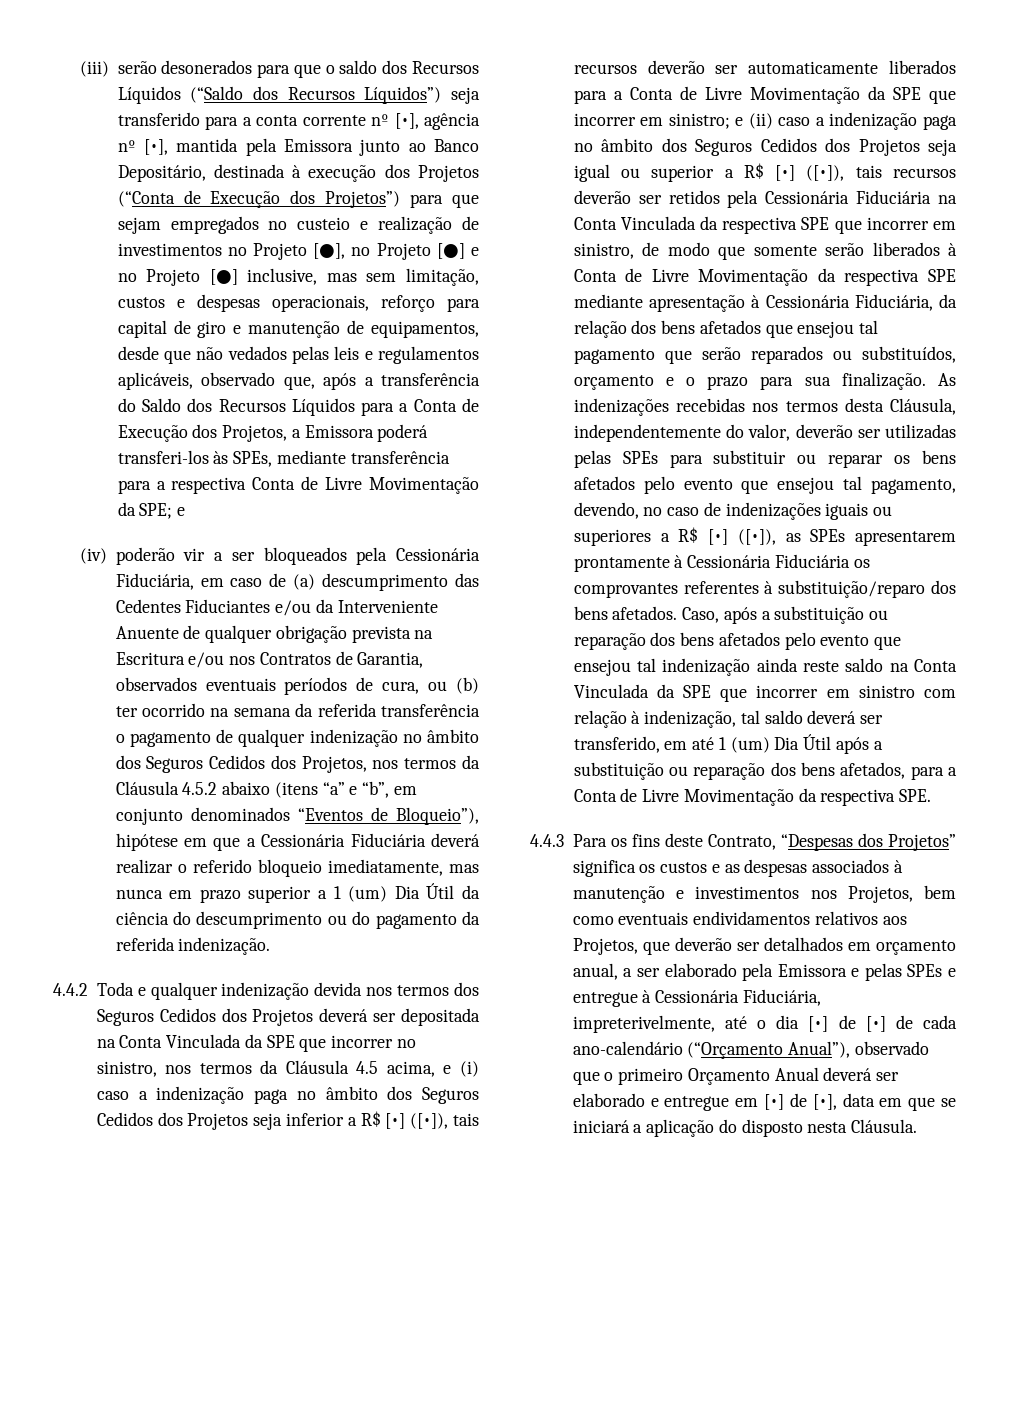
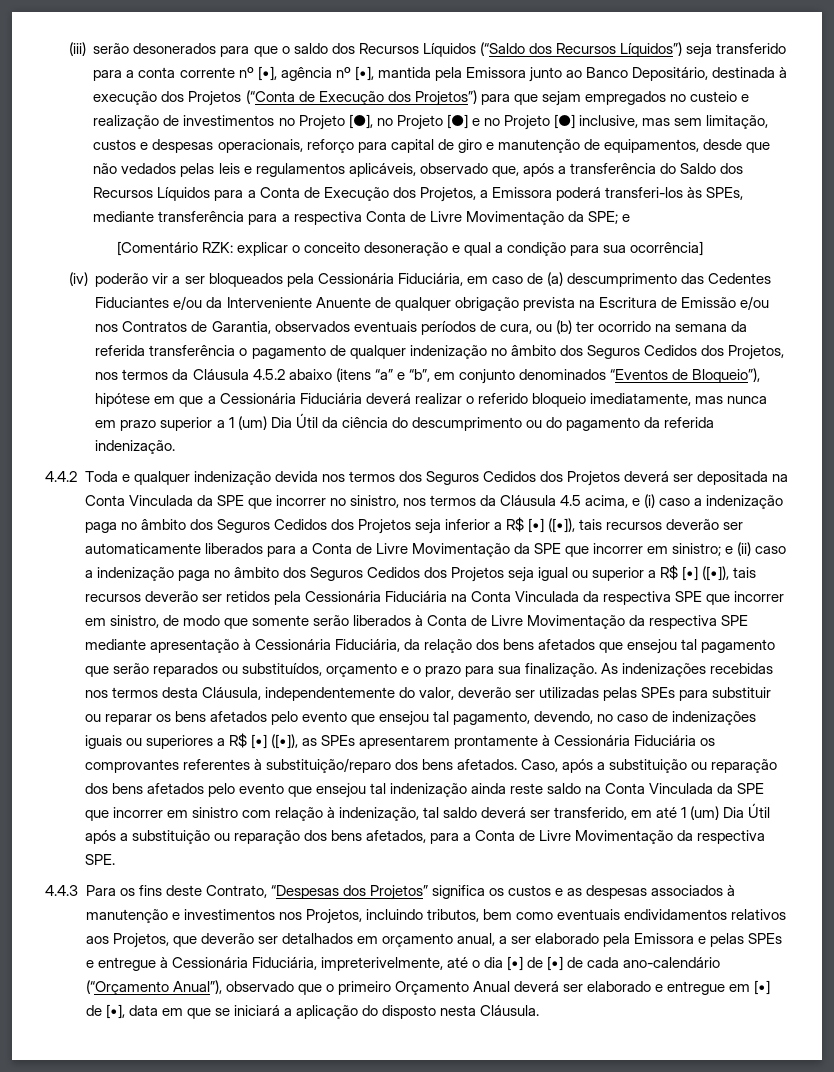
(186, 511) none -> [116,241,704,256] // [Comentário RZK: explicar o conceito desoneração e qual a condição para sua ocorrência]
(185, 658) none -> [660,297,736,308] de Emissão
(913, 894) none -> [365,909,479,922] incluindo tributos,

